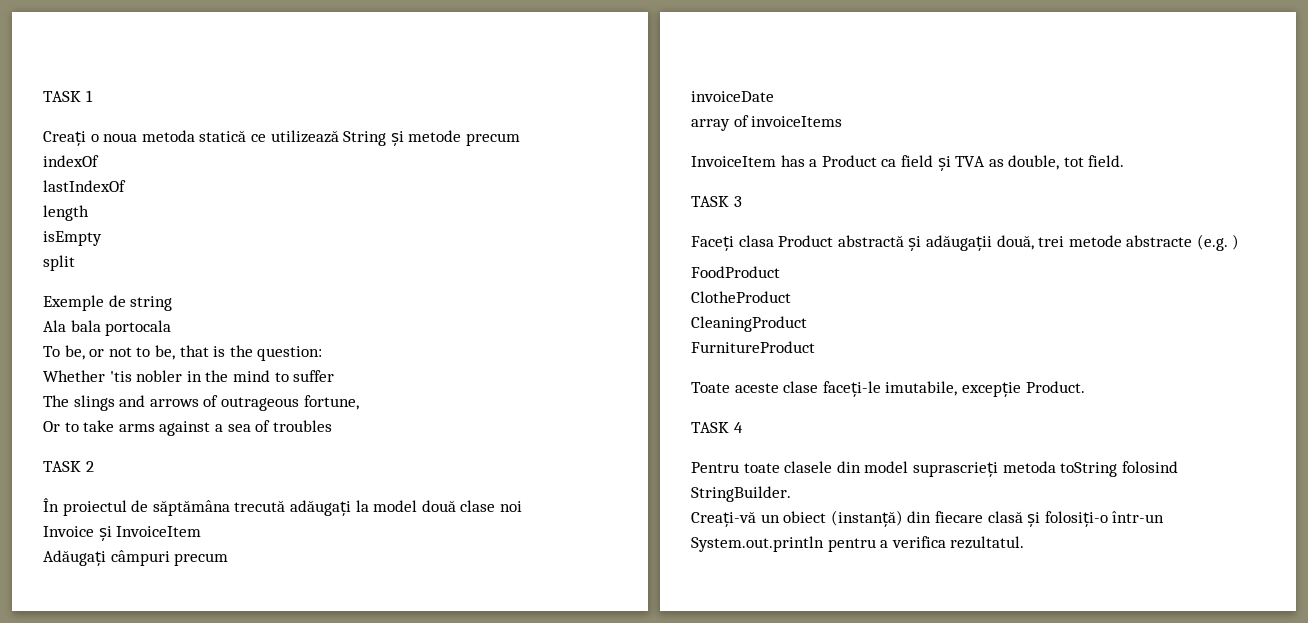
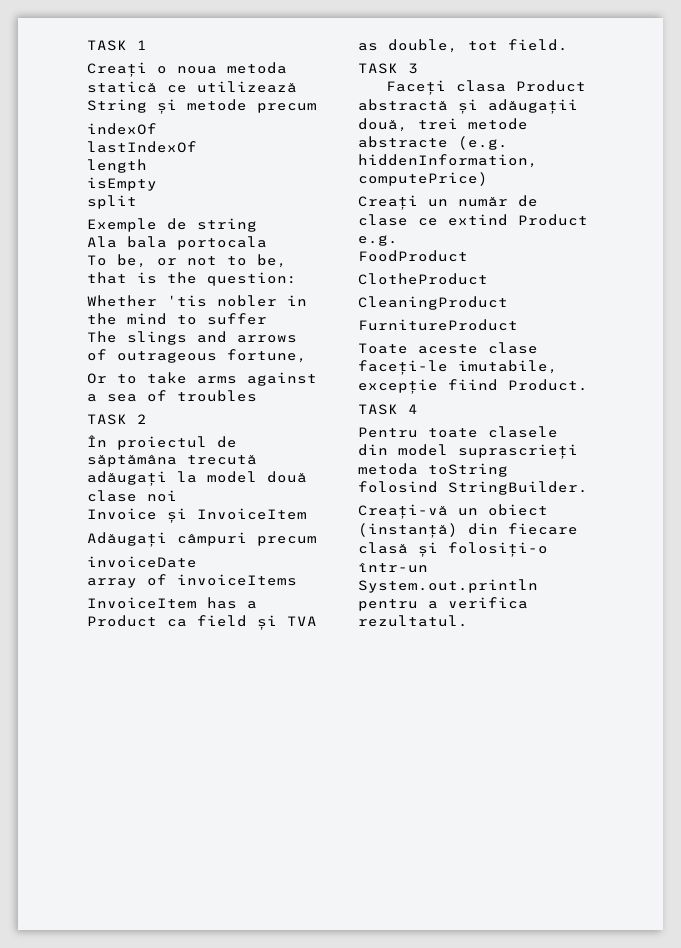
[1232,234,1240,250] ) -> [358,154,538,168] [358,172,488,186] [358,195,538,211] [358,214,588,226] [358,235,398,246] hiddenInformation, computePrice) // Creați un număr de clase ce extind Product e.g.
(1021, 389) none -> [448,379,498,391] fiind

